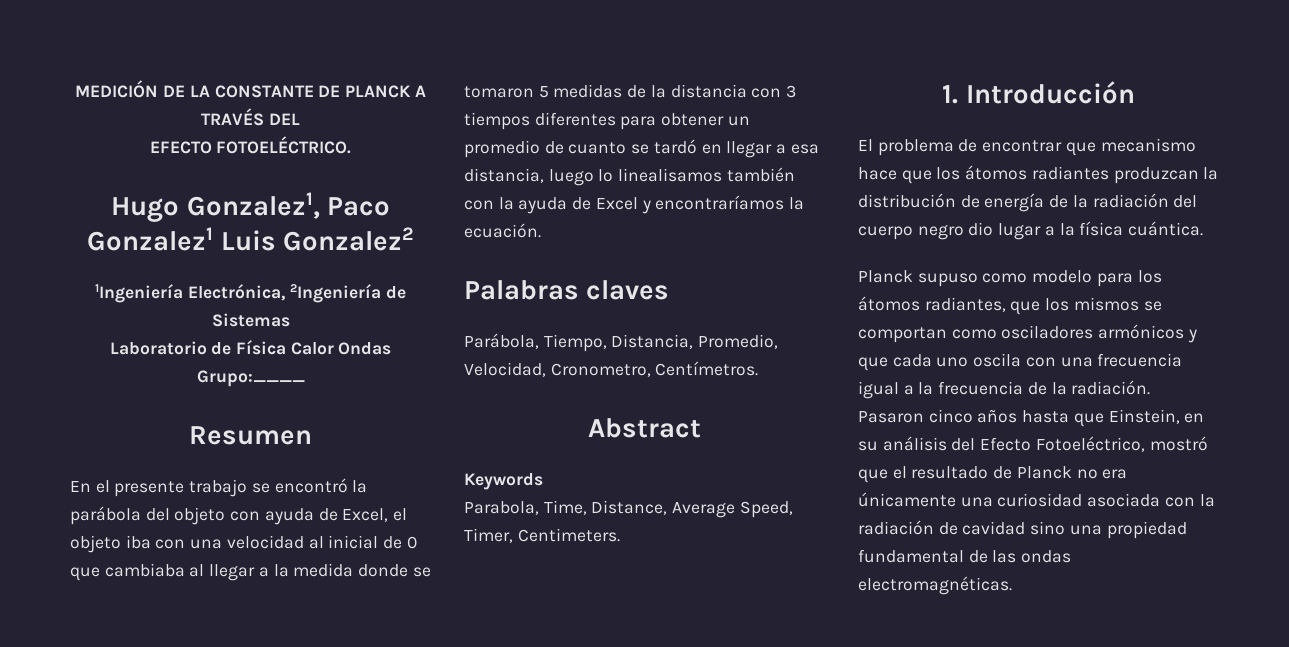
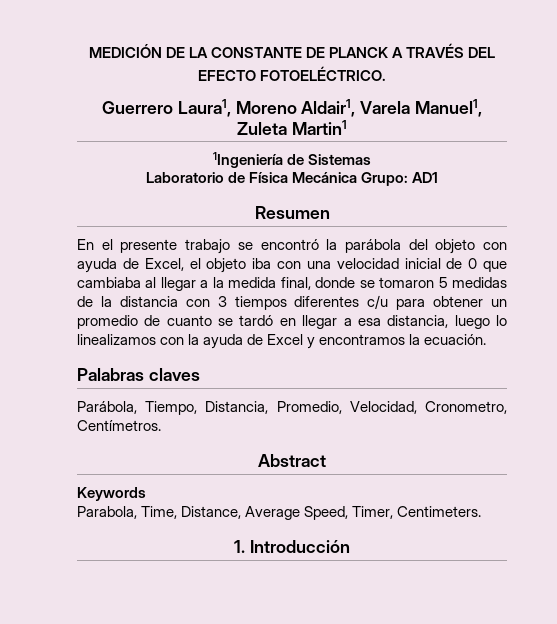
[111,192,390,222] [87,227,414,251] Hugo Gonzalez1, Paco Gonzalez1 Luis Gonzalez2 -> [102,99,482,117] [237,120,347,135] Guerrero Laura1, Moreno Aldair1, Varela Manuel1, Zuleta Martin1
[188,284,381,303] Electrónica, 2Ingeniería -> (283, 160) none
[290,342,392,355] [196,370,305,387] Calor Ondas Grupo:____ -> [292,172,439,186] Mecánica Grupo: AD1
[308,536,324,549] al -> (399, 263) none
(354, 570) none -> [280,277,311,290] final,
(616, 119) none -> [367,295,389,309] c/u
[618,167,795,182] linealisamos también -> [77,334,156,345] linealizamos
[655,195,785,210] encontraríamos -> [319,334,406,345] encontramos
[858,138,1196,156] [858,165,1219,184] [858,193,1198,212] [858,221,1204,240] [858,270,1162,287] [858,296,1162,315] [858,324,1197,343] [858,353,1183,371] [858,380,1151,399] [858,409,1205,427] [858,436,1208,452] [858,466,1128,483] [858,492,1215,507] [858,520,1187,539] [858,549,1072,563] [858,576,1012,595] // El problema de encontrar que mecanismo hace que los átomos radiantes produzcan la distribución de energía de la radiación del cuerpo negro dio lugar a la física cuántica. // Planck supuso como modelo para los átomos radiantes, que los mismos se comportan como osciladores armónicos y que cada uno oscila con una frecuencia igual a la frecuencia de la radiación. Pasaron cinco años hasta que Einstein, en su análisis del Efecto Fotoeléctrico, mostró que el resultado de Planck no era únicamente una curiosidad asociada con la radiación de cavidad sino una propiedad fundamental de las ondas electromagnéticas. -> (350, 546) none

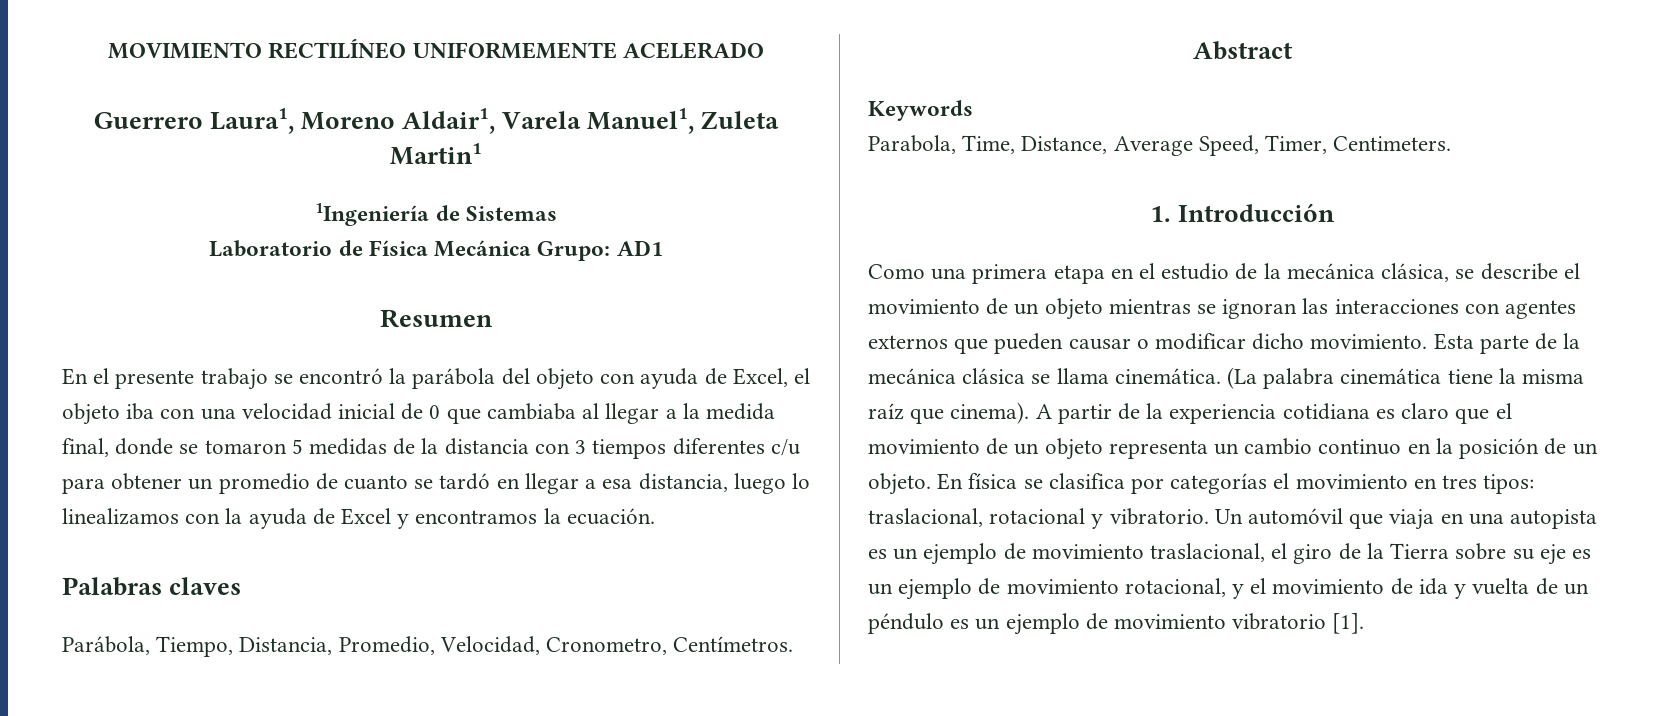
[88,43,496,58] [197,66,387,81] MEDICIÓN DE LA CONSTANTE DE PLANCK A TRAVÉS DEL // EFECTO FOTOELÉCTRICO. -> [108,38,764,59] MOVIMIENTO RECTILÍNEO UNIFORMEMENTE ACELERADO
(350, 546) none -> [868,263,1580,284] [868,298,1577,320] [868,333,1581,354] [868,367,1585,389] [868,402,1512,424] [868,438,1598,460] [868,473,1535,495] [868,508,1598,530] [868,543,1591,565] [868,578,1589,600] [868,613,1365,635] // Como una primera etapa en el estudio de la mecánica clásica, se describe el movimiento de un objeto mientras se ignoran las interacciones con agentes externos que pueden causar o modificar dicho movimiento. Esta parte de la mecánica clásica se llama cinemática. (La palabra cinemática tiene la misma raíz que cinema). A partir de la experiencia cotidiana es claro que el movimiento de un objeto representa un cambio continuo en la posición de un objeto. En física se clasifica por categorías el movimiento en tres tipos: traslacional, rotacional y vibratorio. Un automóvil que viaja en una autopista es un ejemplo de movimiento traslacional, el giro de la Tierra sobre su eje es un ejemplo de movimiento rotacional, y el movimiento de ida y vuelta de un péndulo es un ejemplo de movimiento vibratorio [1].

